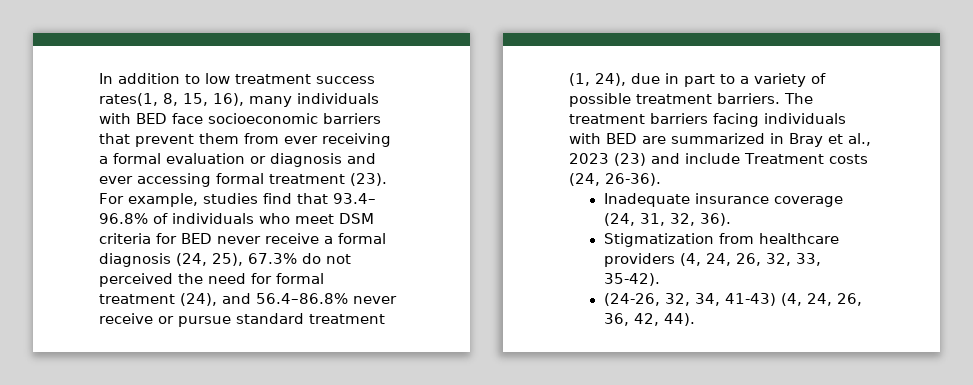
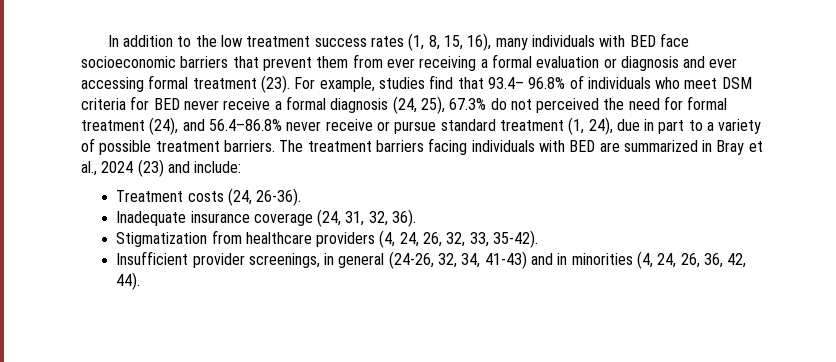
(200, 79) none -> [195,35,217,47] the
[99,93,158,106] rates(1, -> [370,33,425,51] rates (1,
[569,153,609,164] 2023 -> [101,161,134,173] 2024
[685,153,740,164] include -> [194,161,242,173] include: //
(660, 279) none -> [116,251,385,268] Insufficient provider screenings, in general
(776, 299) none -> [531,253,633,265] and in minorities

